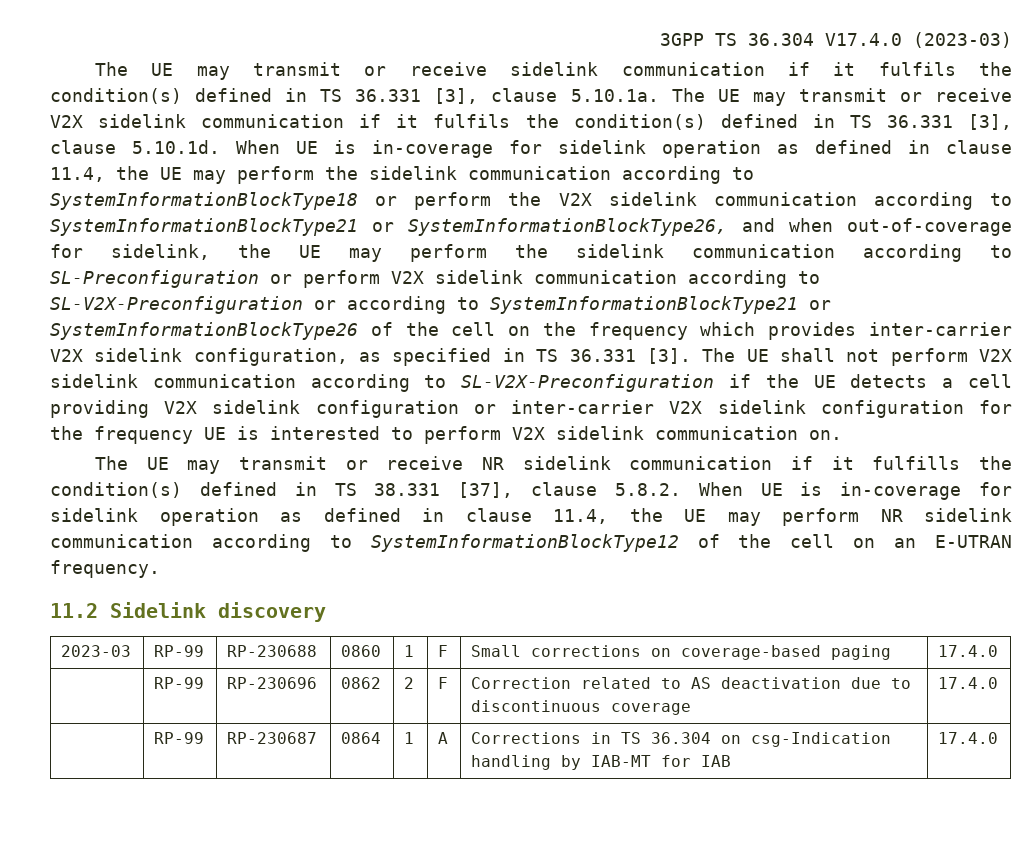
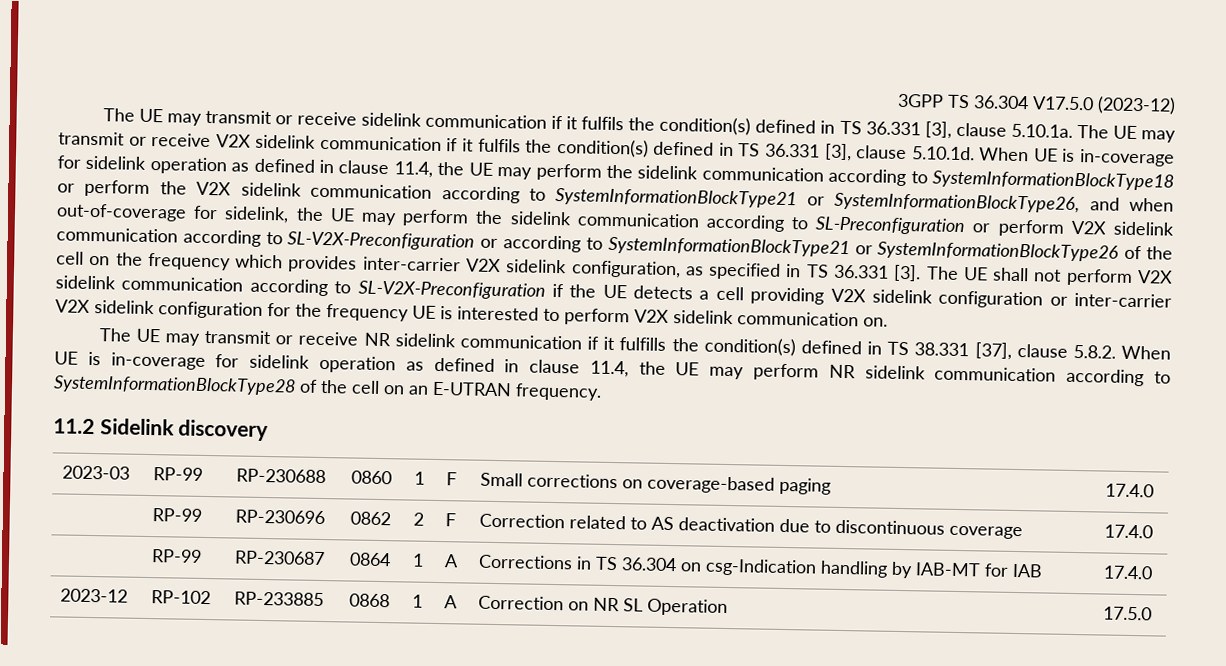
[825,32,1012,48] V17.4.0 (2023-03) -> [1032,96,1176,115] V17.5.0 (2023-12)
[370,534,679,552] SystemInformationBlockType12 -> [53,375,296,396] SystemInformationBlockType28
(999, 738) none -> [59,588,128,603] [150,590,211,605] [233,591,324,607] [348,593,390,608] [411,594,423,608] [443,595,458,609] [477,595,728,617] [1102,606,1152,621] // 2023-12 | RP-102 | RP-233885 | 0868 | 1 | A | Correction on NR SL Operation | 17.5.0

